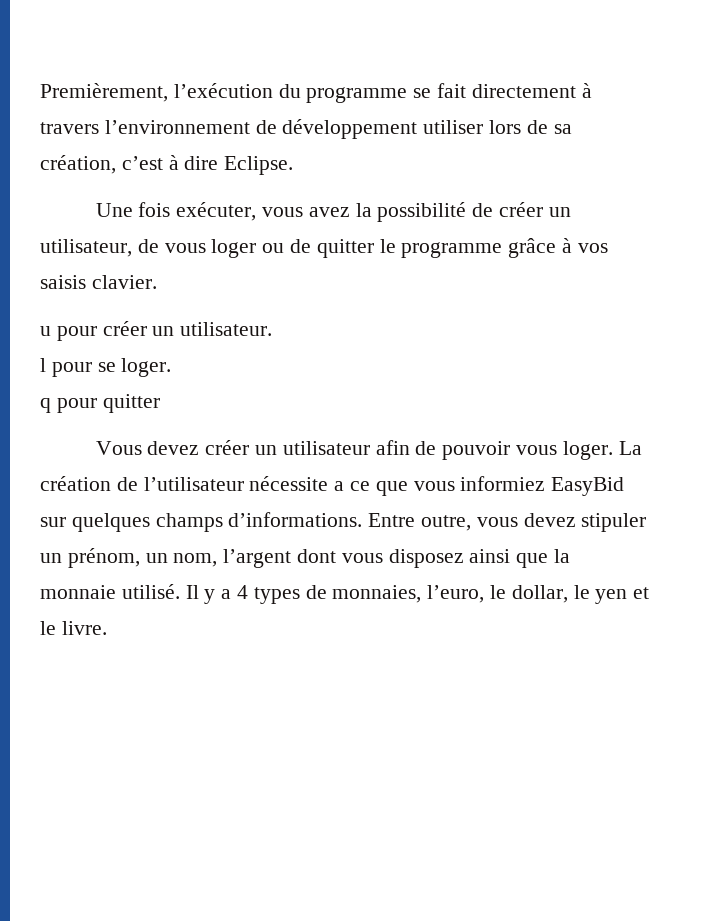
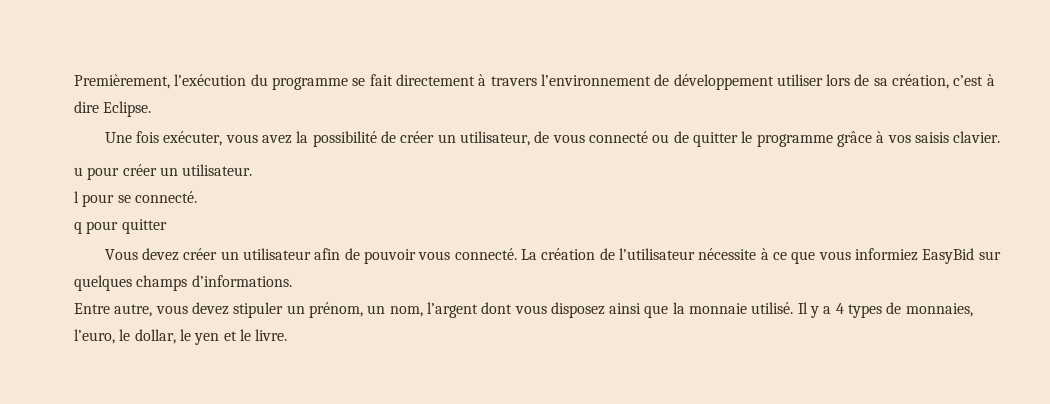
[211,239,257,258] loger -> [588,131,648,143] connecté
[121,358,172,377] loger. -> [134,191,197,203] connecté.
[562,441,613,460] loger. -> [454,248,517,260] connecté.
[334,481,345,491] a -> [760,248,769,260] à
[368,513,472,531] Entre outre, -> [74,303,153,317] // Entre autre,

